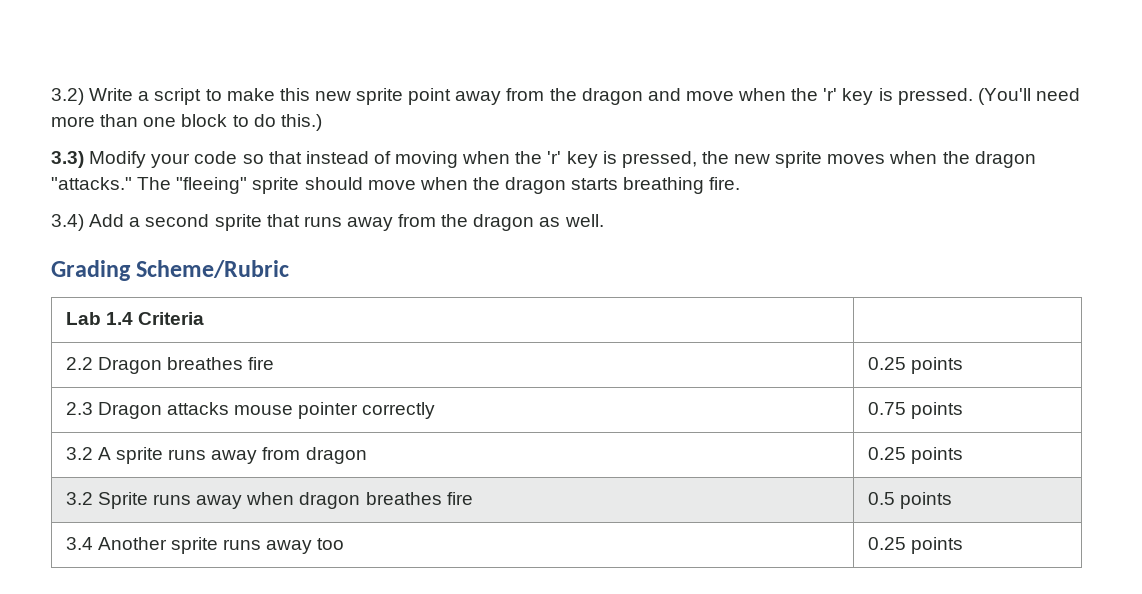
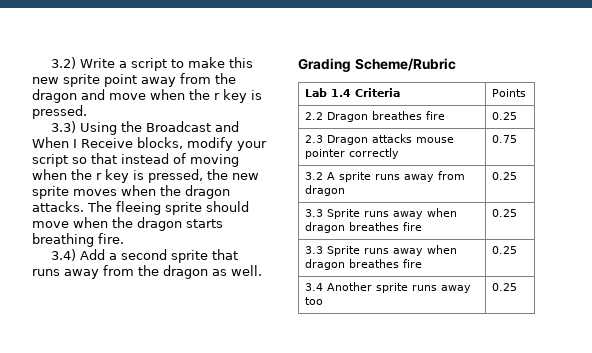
[823,88,838,101] 'r' -> [214,93,220,100] r
[977,88,1080,105] [51,114,322,131] [51,151,238,168] (You'll need more than one block to do this.) // 3.3) Modify your code -> [50,121,239,135] [32,137,267,151] [32,154,68,167] // 3.3) Using the Broadcast and When I Receive blocks, modify your script
[547,151,562,164] 'r' -> [96,173,102,180] r
[51,177,248,194] "attacks." The "fleeing" -> [32,201,161,215] attacks. The fleeing
(205, 318) none -> [491,89,526,97] Points
[910,357,963,374] points -> (517, 116) none
[910,402,963,419] points -> (517, 139) none
[910,447,963,464] [65,492,473,509] [867,492,952,509] points // 3.2 Sprite runs away when dragon breathes fire | 0.5 points -> [304,208,457,219] [304,222,422,233] [491,209,517,217] [304,245,457,256] [304,259,422,270] [491,246,517,254] // 3.3 Sprite runs away when dragon breathes fire | 0.25 // 3.3 Sprite runs away when dragon breathes fire | 0.25
[910,537,963,554] points -> (517, 287) none

